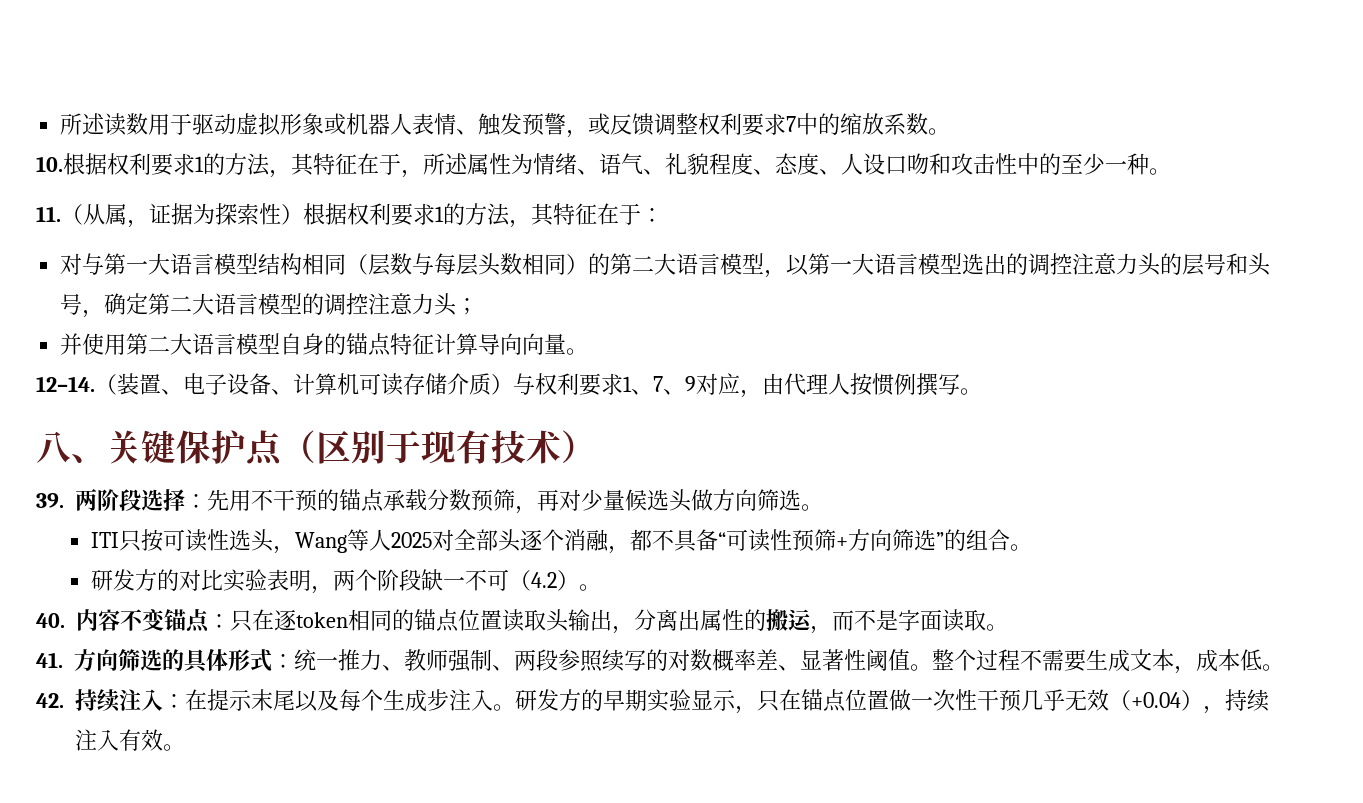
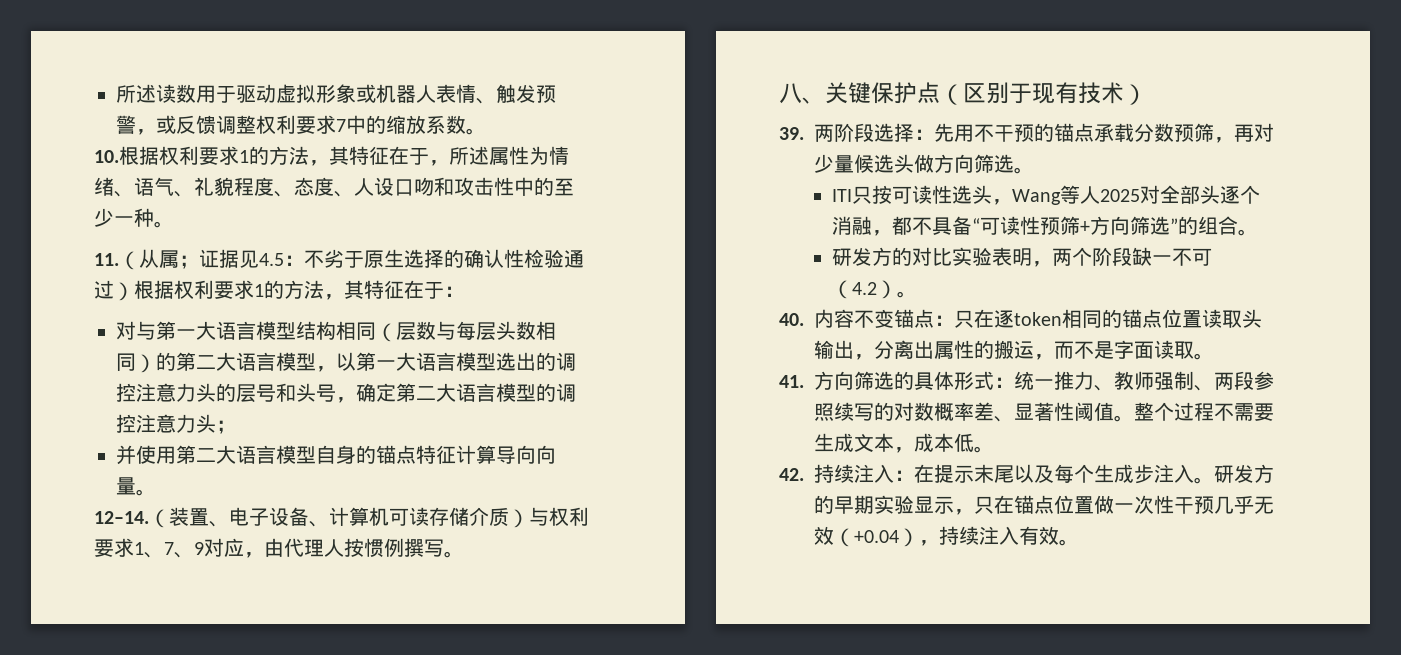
[127,203,281,228] ，证据为探索性 -> [179,249,584,269] [94,280,114,299] ；证据见4.5：不劣于原生选择的确认性检验通过

